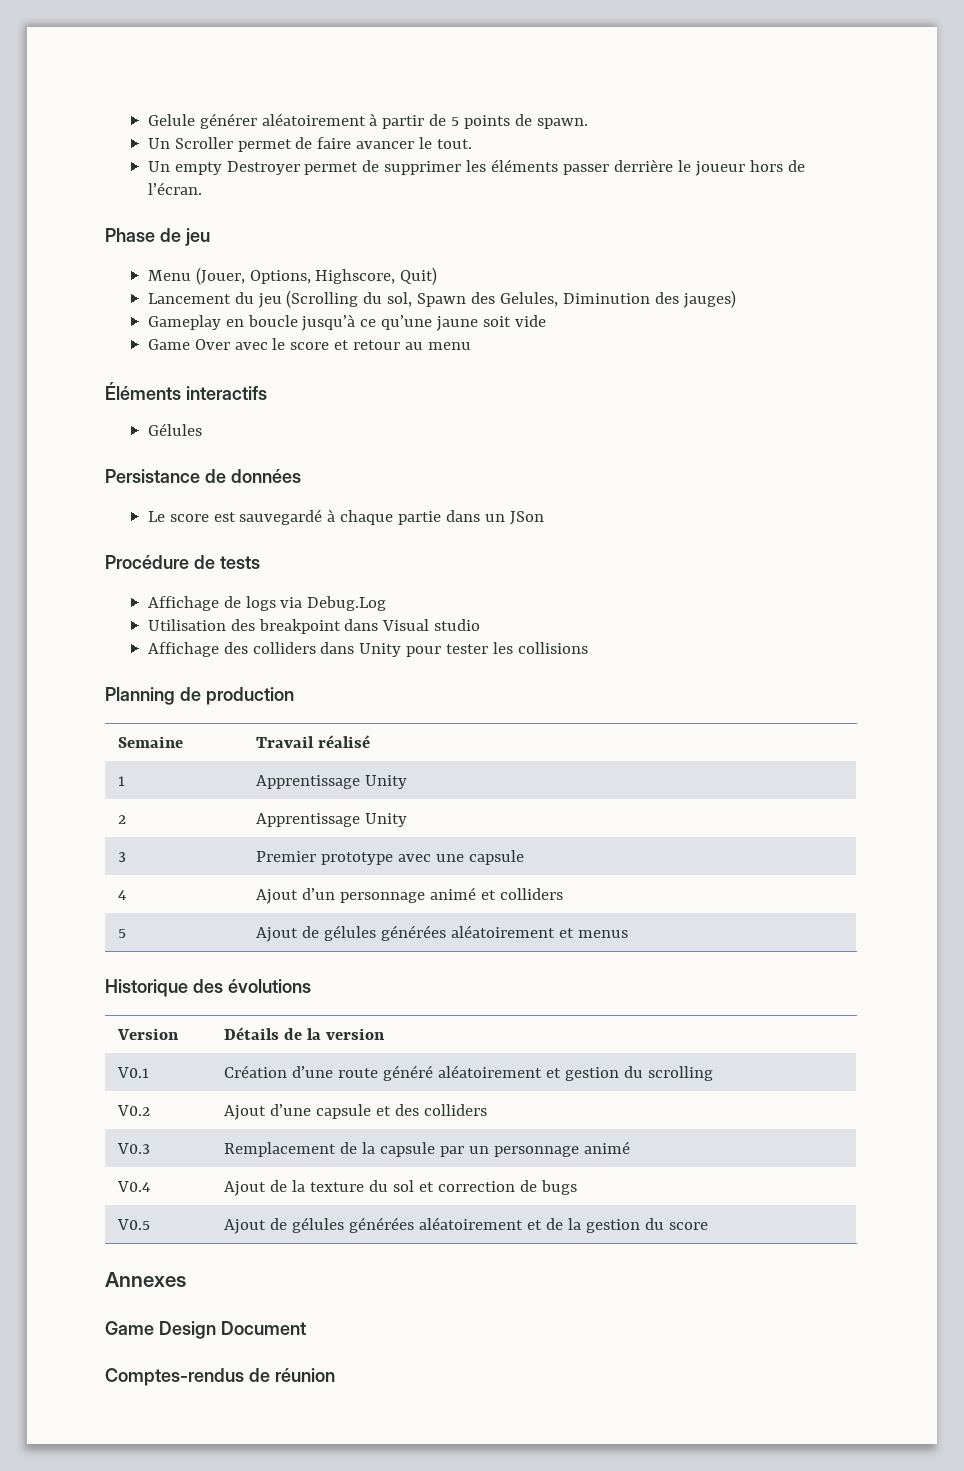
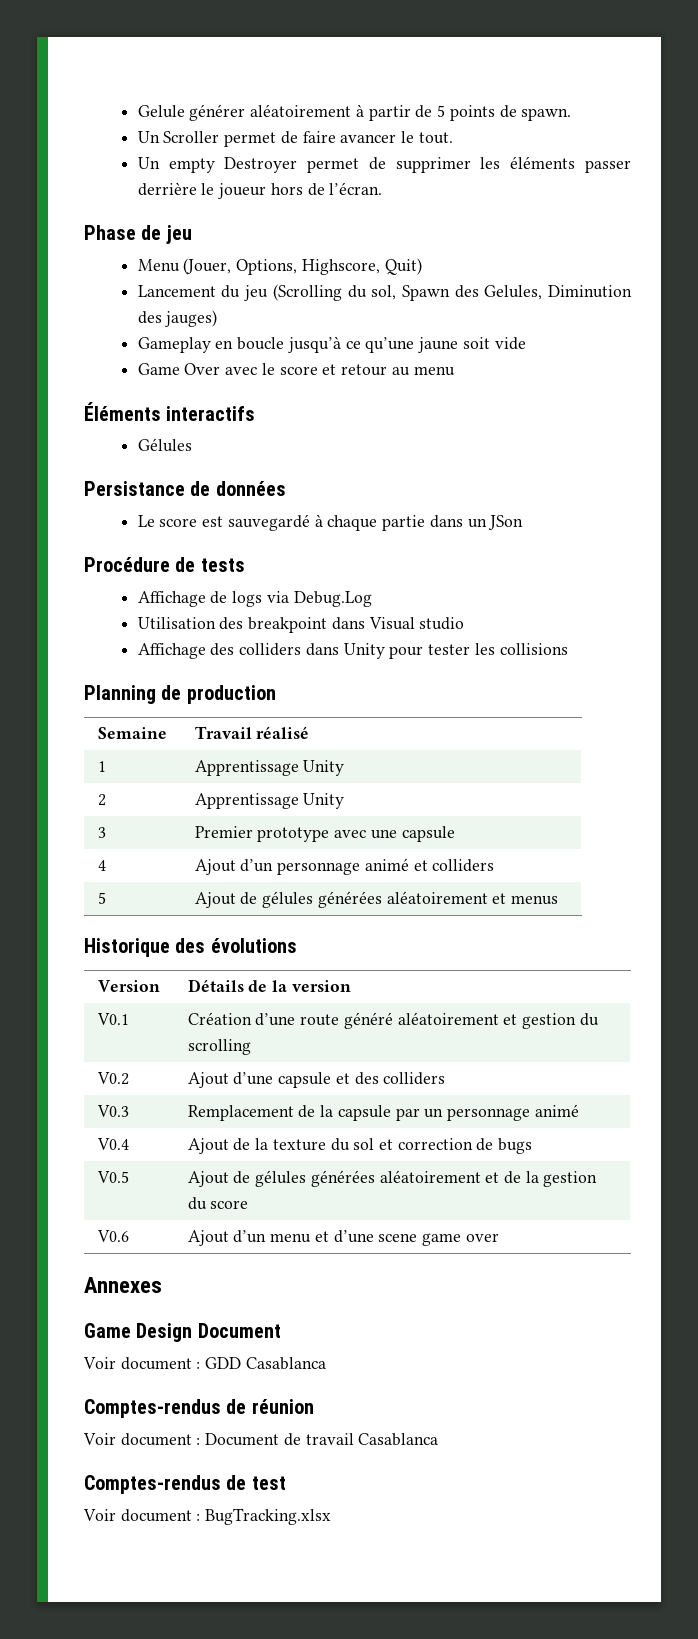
[105,1272,186,1287] [105,1321,306,1339] [105,1368,335,1386] // Annexes // Game Design Document // Comptes-rendus de réunion -> [96,1230,129,1242] [187,1230,499,1246] [84,1277,162,1293] [84,1323,281,1342] [83,1357,326,1370] [84,1399,314,1418] [83,1433,439,1446] [84,1475,286,1494] [83,1508,332,1525] // V0.6 | Ajout d’un menu et d’une scene game over // Annexes // Game Design Document // Voir document : GDD Casablanca // Comptes-rendus de réunion // Voir document : Document de travail Casablanca // Comptes-rendus de test // Voir document : BugTracking.xlsx

